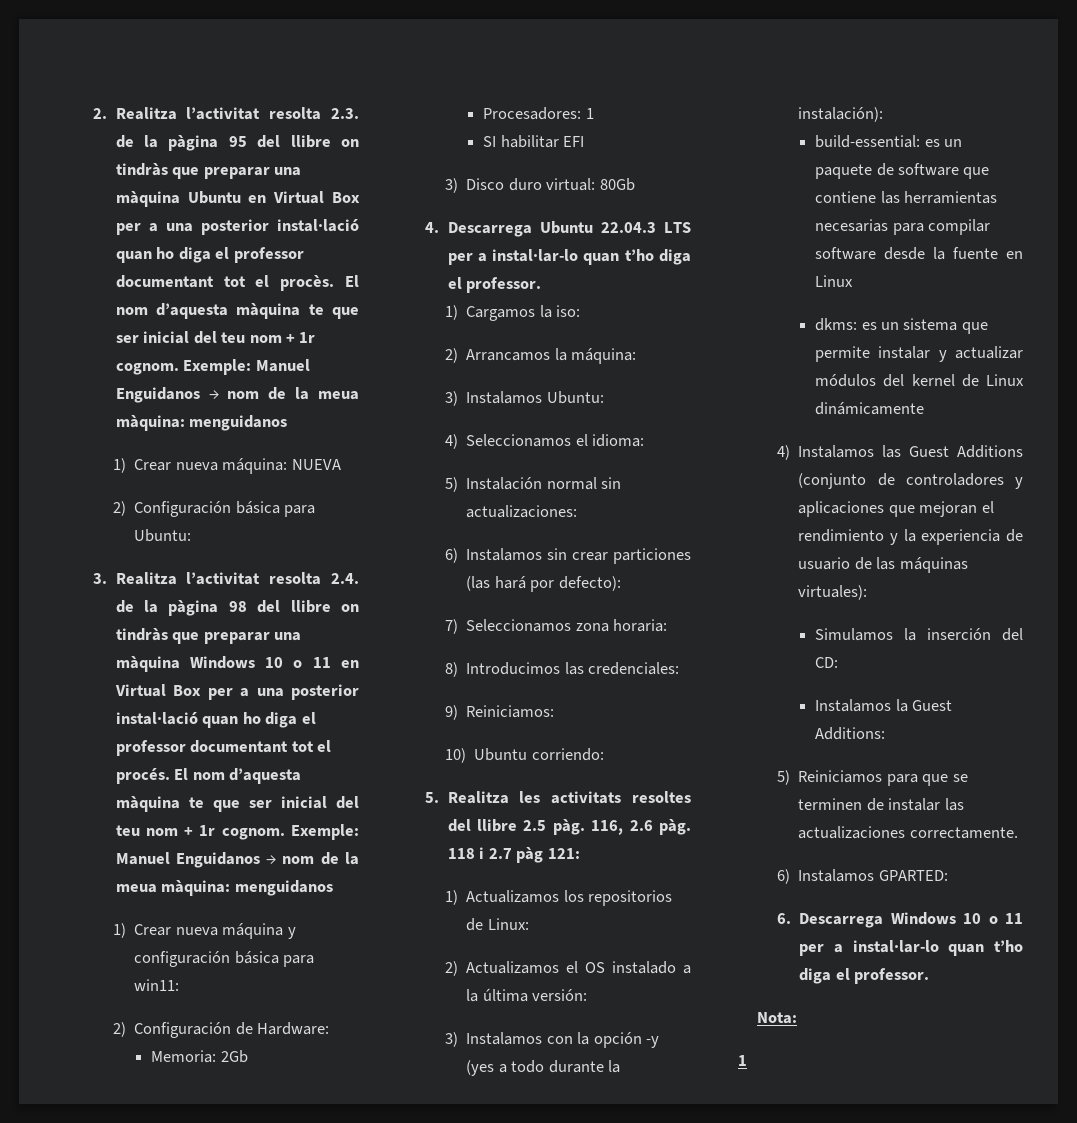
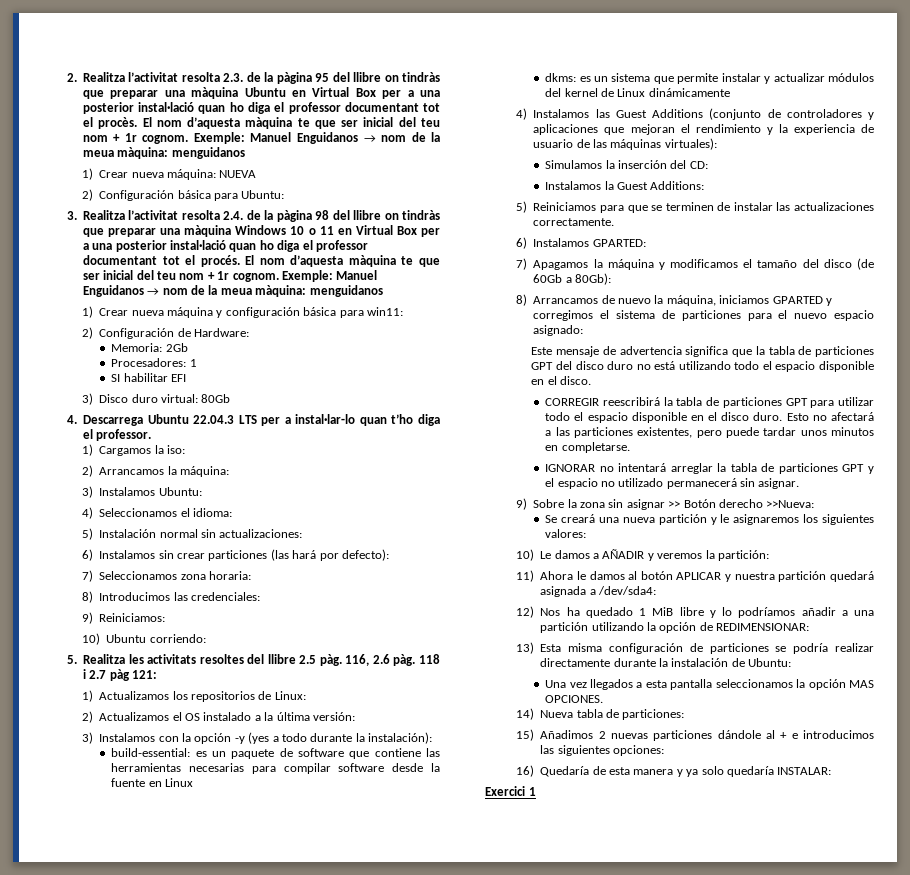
[777,912,1023,928] [799,940,1023,956] [799,968,930,984] [757,1012,798,1024] 6. Descarrega Windows 10 o 11 per a instal·lar-lo quan t’ho diga el professor. // Nota: // -> [516,258,875,270] [533,273,612,285] [516,294,832,306] [533,310,874,321] [533,325,584,336] [531,346,874,357] [531,361,874,372] [531,376,592,385] [545,397,874,408] [545,412,874,423] [545,427,874,438] [545,442,630,453] [545,463,874,474] [545,478,800,489] [516,498,815,510] [545,514,874,525] [545,529,587,538] [516,549,769,561] [516,570,874,582] [540,586,657,597] [516,606,874,618] [540,622,810,633] [516,642,874,654] [540,658,792,667] [545,679,874,690] [545,695,604,703] [516,708,685,720] [516,729,874,741] [540,745,665,756] [516,765,832,777] [485,786,526,796] 7) Apagamos la máquina y modificamos el tamaño del disco (de 60Gb a 80Gb): // 8) Arrancamos de nuevo la máquina, iniciamos GPARTED y corregimos el sistema de particiones para el nuevo espacio asignado: // Este mensaje de advertencia significa que la tabla de particiones GPT del disco duro no está utilizando todo el espacio disponible en el disco. // CORREGIR reescribirá la tabla de particiones GPT para utilizar todo el espacio disponible en el disco duro. Esto no afectará a las particiones existentes, pero puede tardar unos minutos en completarse. // IGNORAR no intentará arreglar la tabla de particiones GPT y el espacio no utilizado permanecerá sin asignar. // 9) Sobre la zona sin asignar >> Botón derecho >>Nueva: // Se creará una nueva partición y le asignaremos los siguientes valores: // 10) Le damos a AÑADIR y veremos la partición: // 11) Ahora le damos al botón APLICAR y nuestra partición quedará asignada a /dev/sda4: // 12) Nos ha quedado 1 MiB libre y lo podríamos añadir a una partición utilizando la opción de REDIMENSIONAR: // 13) Esta misma configuración de particiones se podría realizar directamente durante la instalación de Ubuntu: // Una vez llegados a esta pantalla seleccionamos la opción MAS OPCIONES. // 14) Nueva tabla de particiones: // 15) Añadimos 2 nuevas particiones dándole al + e introducimos las siguientes opciones: // 16) Quedaría de esta manera y ya solo quedaría INSTALAR: // Exercici

